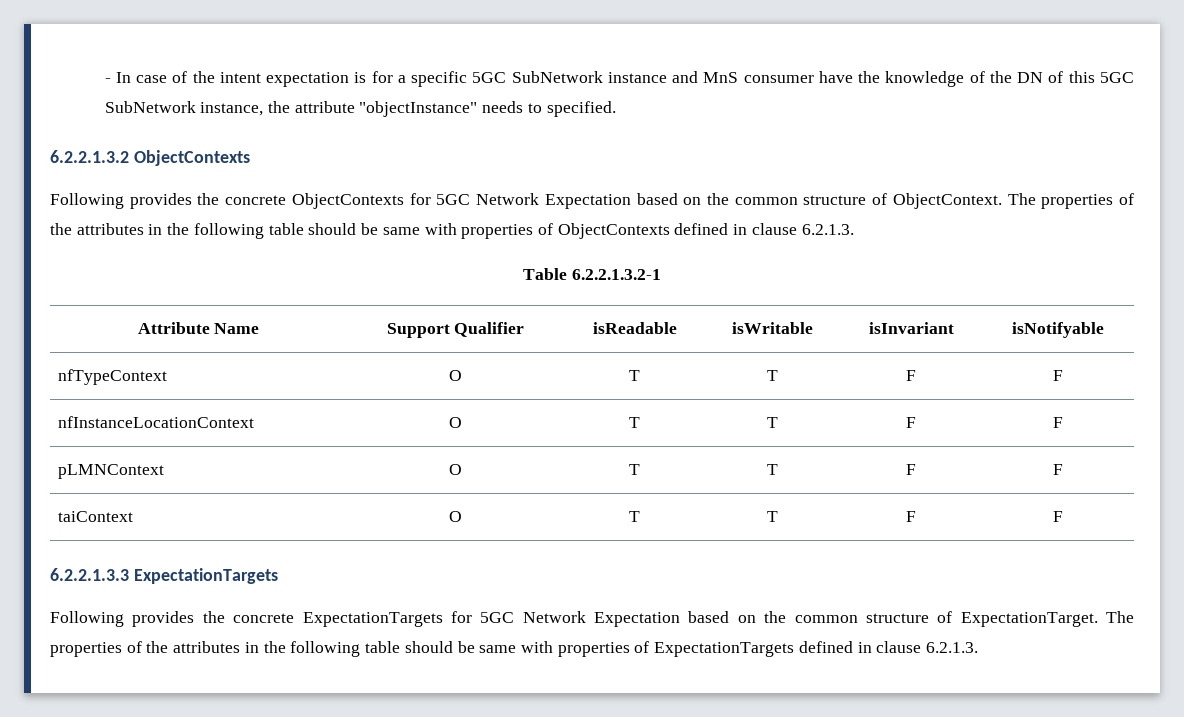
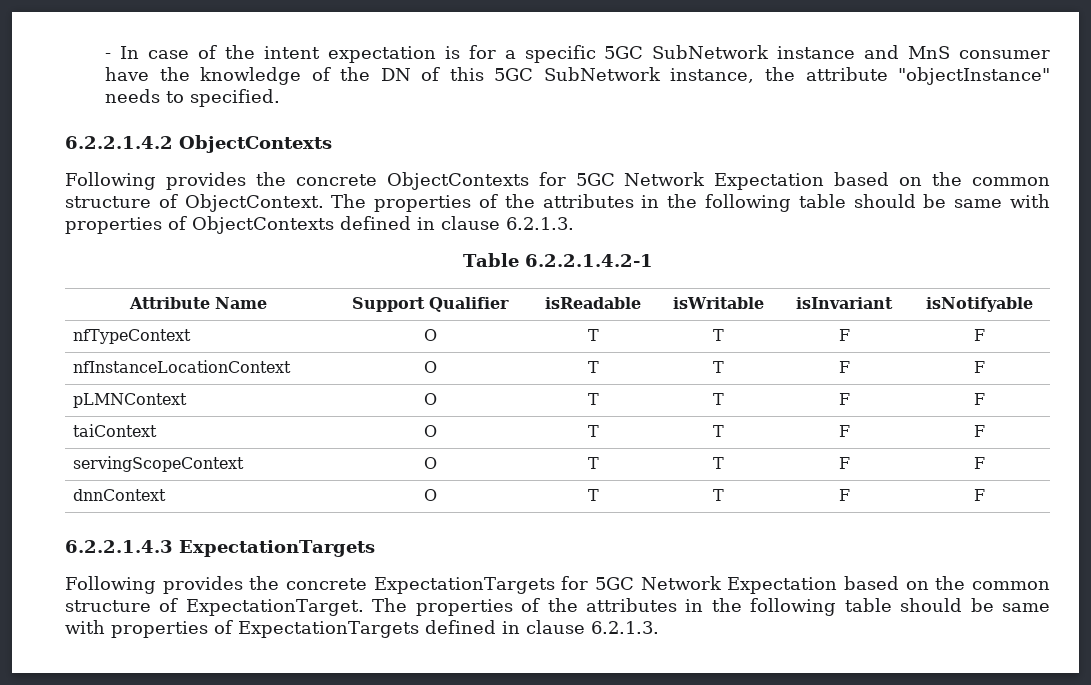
[50,150,129,163] 6.2.2.1.3.2 -> [65,136,173,149] 6.2.2.1.4.2
[571,269,661,280] 6.2.2.1.3.2-1 -> [524,254,653,267] 6.2.2.1.4.2-1
[50,568,129,581] // 6.2.2.1.3.3 -> [72,456,244,472] [423,457,437,469] [587,457,599,469] [713,457,724,469] [838,457,850,469] [973,457,985,469] [72,489,166,501] [423,489,437,501] [587,489,599,501] [713,489,724,501] [838,489,850,501] [973,489,985,501] [65,540,173,553] // servingScopeContext | O | T | T | F | F // dnnContext | O | T | T | F | F // 6.2.2.1.4.3

